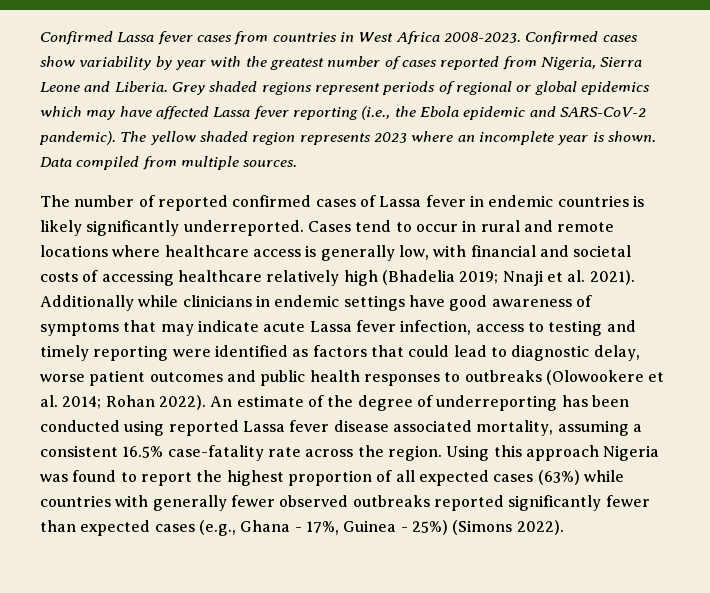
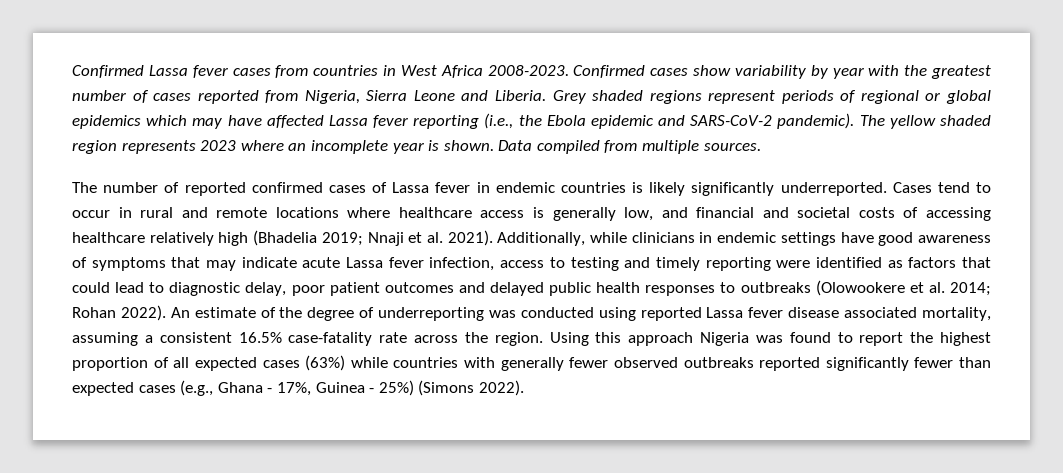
[433,245,467,257] with -> [661,207,688,218] and
[40,295,134,311] Additionally -> [497,232,586,246] Additionally,
[40,374,85,382] worse -> [291,285,325,296] poor
(256, 376) none -> [489,282,544,296] delayed
[561,395,629,407] has been -> [488,310,516,318] was

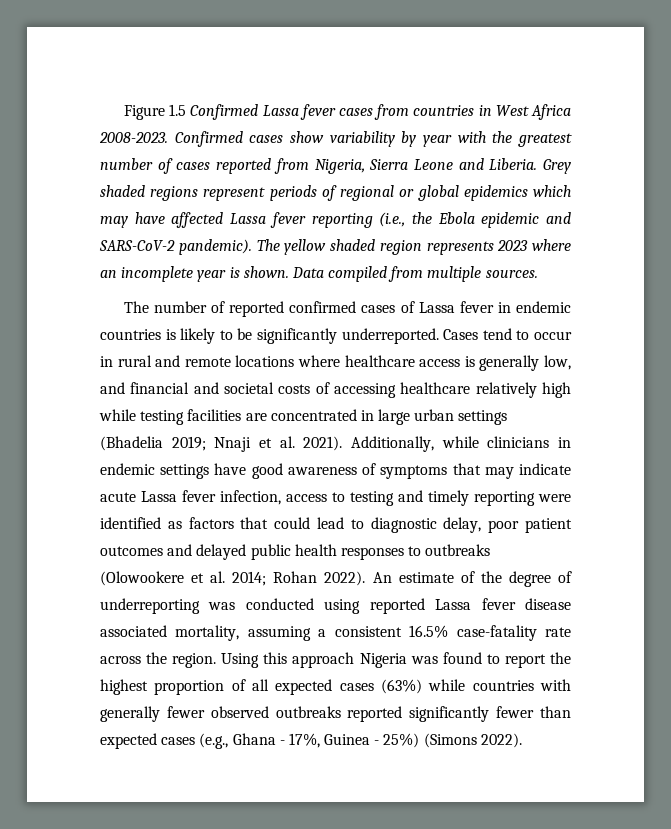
(72, 71) none -> [123,104,187,120] Figure 1.5
(686, 189) none -> [219,328,253,340] to be
(249, 239) none -> [99,409,508,425] while testing facilities are concentrated in large urban settings

